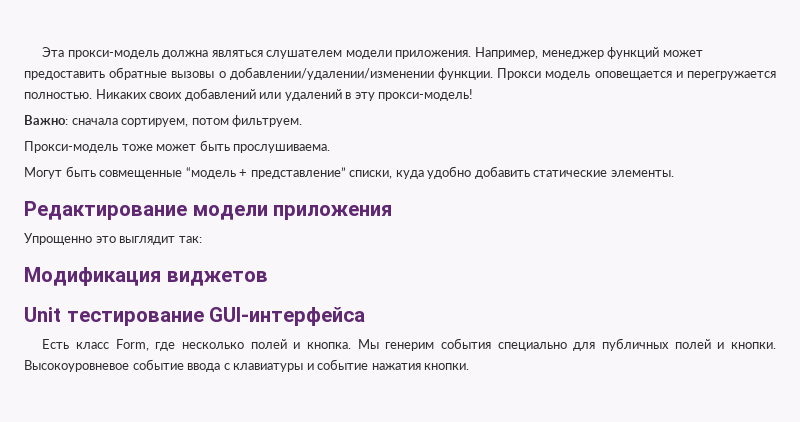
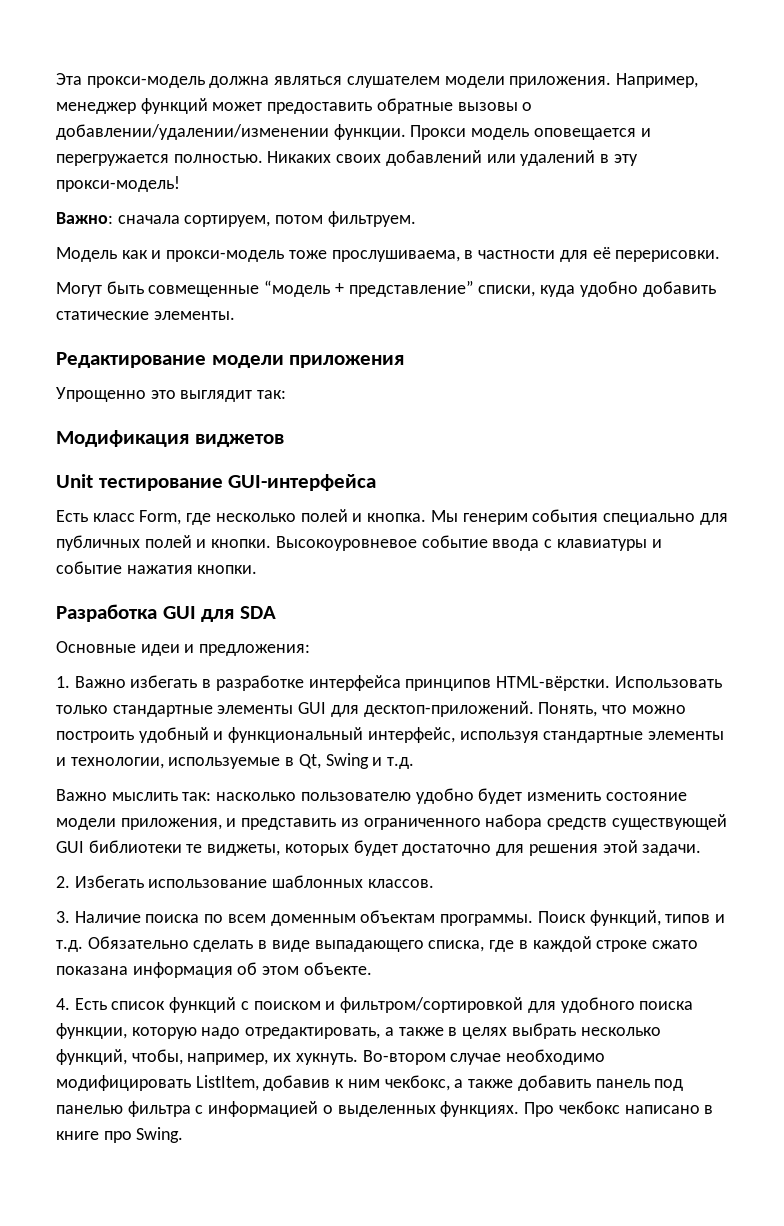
[24,140,331,153] Прокси-модель тоже может быть прослушиваема. -> [56,247,721,262] Модель как и прокси-модель тоже прослушиваема, в частности для её перерисовки.
(470, 366) none -> [56,604,276,622] [56,641,311,656] [56,675,722,691] [56,701,686,717] [56,727,725,743] [56,753,415,769] [56,788,687,804] [56,814,727,830] [56,840,702,856] [56,875,434,888] [56,910,725,926] [56,936,698,952] [56,962,372,978] [56,997,694,1013] [56,1023,661,1039] [56,1049,606,1065] [56,1075,684,1091] [56,1101,714,1117] [56,1127,184,1143] // Разработка GUI для SDA // Основные идеи и предложения: // 1. Важно избегать в разработке интерфейса принципов HTML-вёрстки. Использовать только стандартные элементы GUI для десктоп-приложений. Понять, что можно построить удобный и функциональный интерфейс, используя стандартные элементы и технологии, используемые в Qt, Swing и т.д. // Важно мыслить так: насколько пользователю удобно будет изменить состояние модели приложения, и представить из ограниченного набора средств существующей GUI библиотеки те виджеты, которых будет достаточно для решения этой задачи. // 2. Избегать использование шаблонных классов. // 3. Наличие поиска по всем доменным объектам программы. Поиск функций, типов и т.д. Обязательно сделать в виде выпадающего списка, где в каждой строке сжато показана информация об этом объекте. // 4. Есть список функций с поиском и фильтром/сортировкой для удобного поиска функции, которую надо отредактировать, а также в целях выбрать несколько функций, чтобы, например, их хукнуть. Во-втором случае необходимо модифицировать ListItem, добавив к ним чекбокс, а также добавить панель под панелью фильтра с информацией о выделенных функциях. Про чекбокс написано в книге про Swing.

